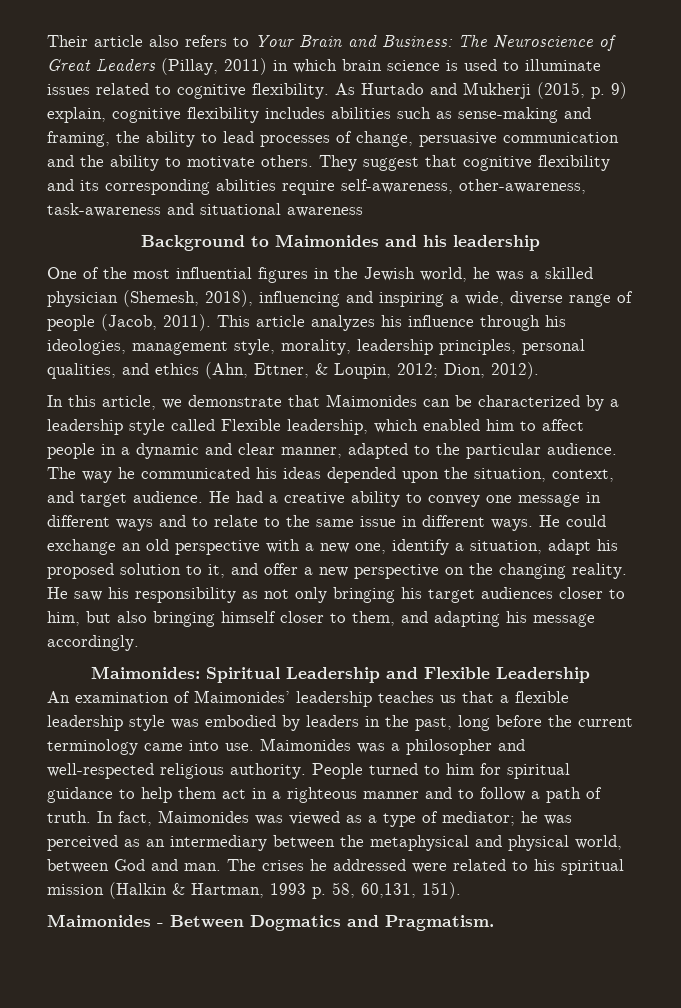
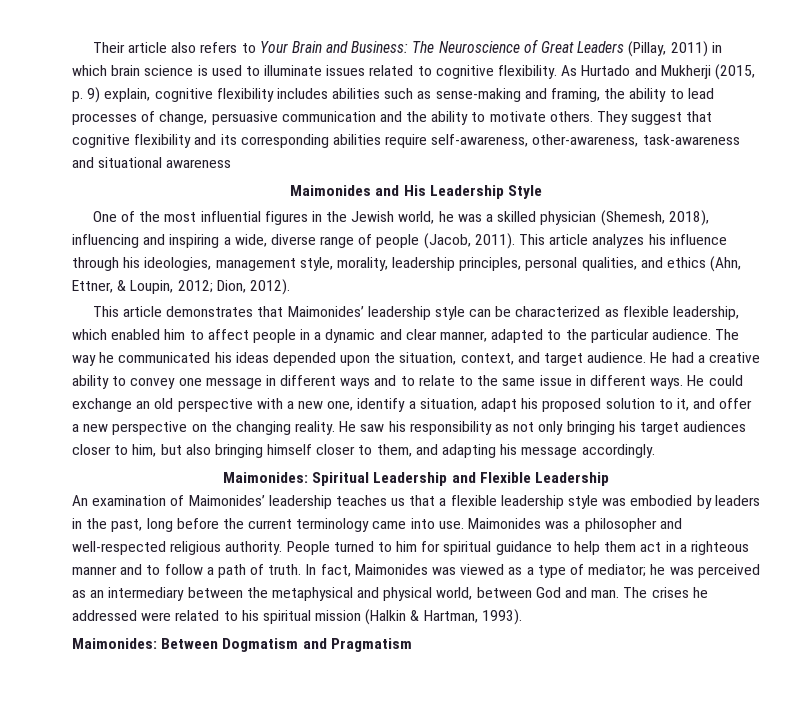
[141,234,540,251] Background to Maimonides and his leadership -> [290,185,542,199] Maimonides and His Leadership Style
[47,394,619,411] [47,419,281,435] In this article, we demonstrate that Maimonides can be characterized by a leadership style called Flexible -> [92,306,669,320] This article demonstrates that Maimonides’ leadership style can be characterized as flexible
[270,882,461,899] [47,914,494,931] 1993 p. 58, 60,131, 151). // Maimonides - Between Dogmatics and Pragmatism. -> [481,609,522,625] [72,638,412,652] 1993). // Maimonides: Between Dogmatism and Pragmatism

